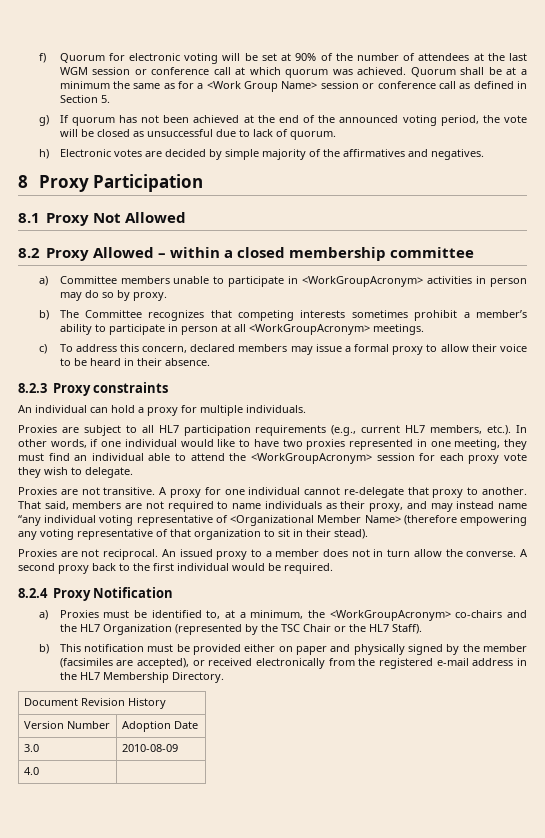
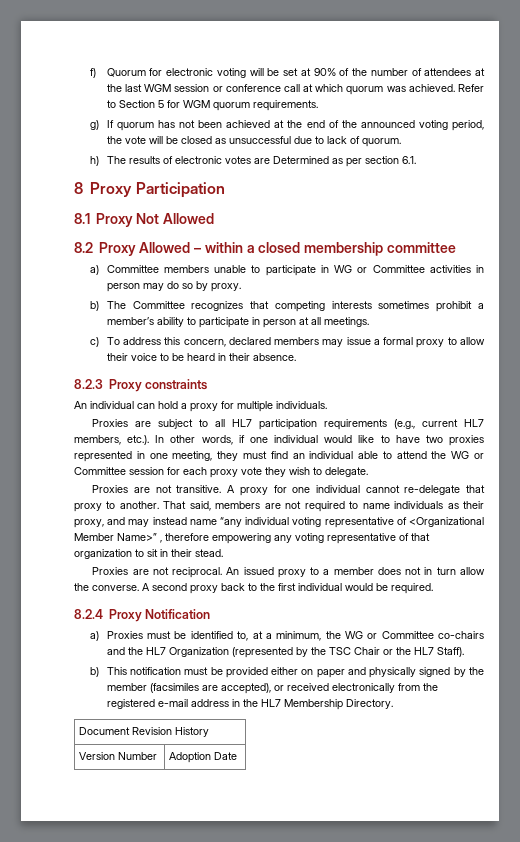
[410,67,527,77] [59,81,528,92] [59,95,110,103] Quorum shall be at a minimum the same as for a <Work Group Name> session or conference call as defined in Section 5. -> [457,84,484,92] [106,100,318,111] Refer to Section 5 for WGM quorum requirements.
[59,149,484,160] Electronic votes are decided by simple majority of the affirmatives and negatives. -> [106,156,416,167] The results of electronic votes are Determined as per section 6.1.
[302,276,424,287] <WorkGroupAcronym> -> [334,265,425,273] WG or Committee
[248,324,370,335] <WorkGroupAcronym> -> (321, 321) none
[250,453,372,464] <WorkGroupAcronym> -> [451,451,484,459] [74,467,126,475] WG or Committee
[364,515,457,525] Name> (therefore -> [117,533,209,543] Name>” , therefore
[334,529,368,539] stead). -> [195,549,223,557] stead.
[329,610,451,621] <WorkGroupAcronym> -> [344,631,434,639] WG or Committee
[23,744,39,752] [121,744,178,752] [23,767,39,775] // 3.0 | 2010-08-09 // 4.0 | -> (238, 756) none

